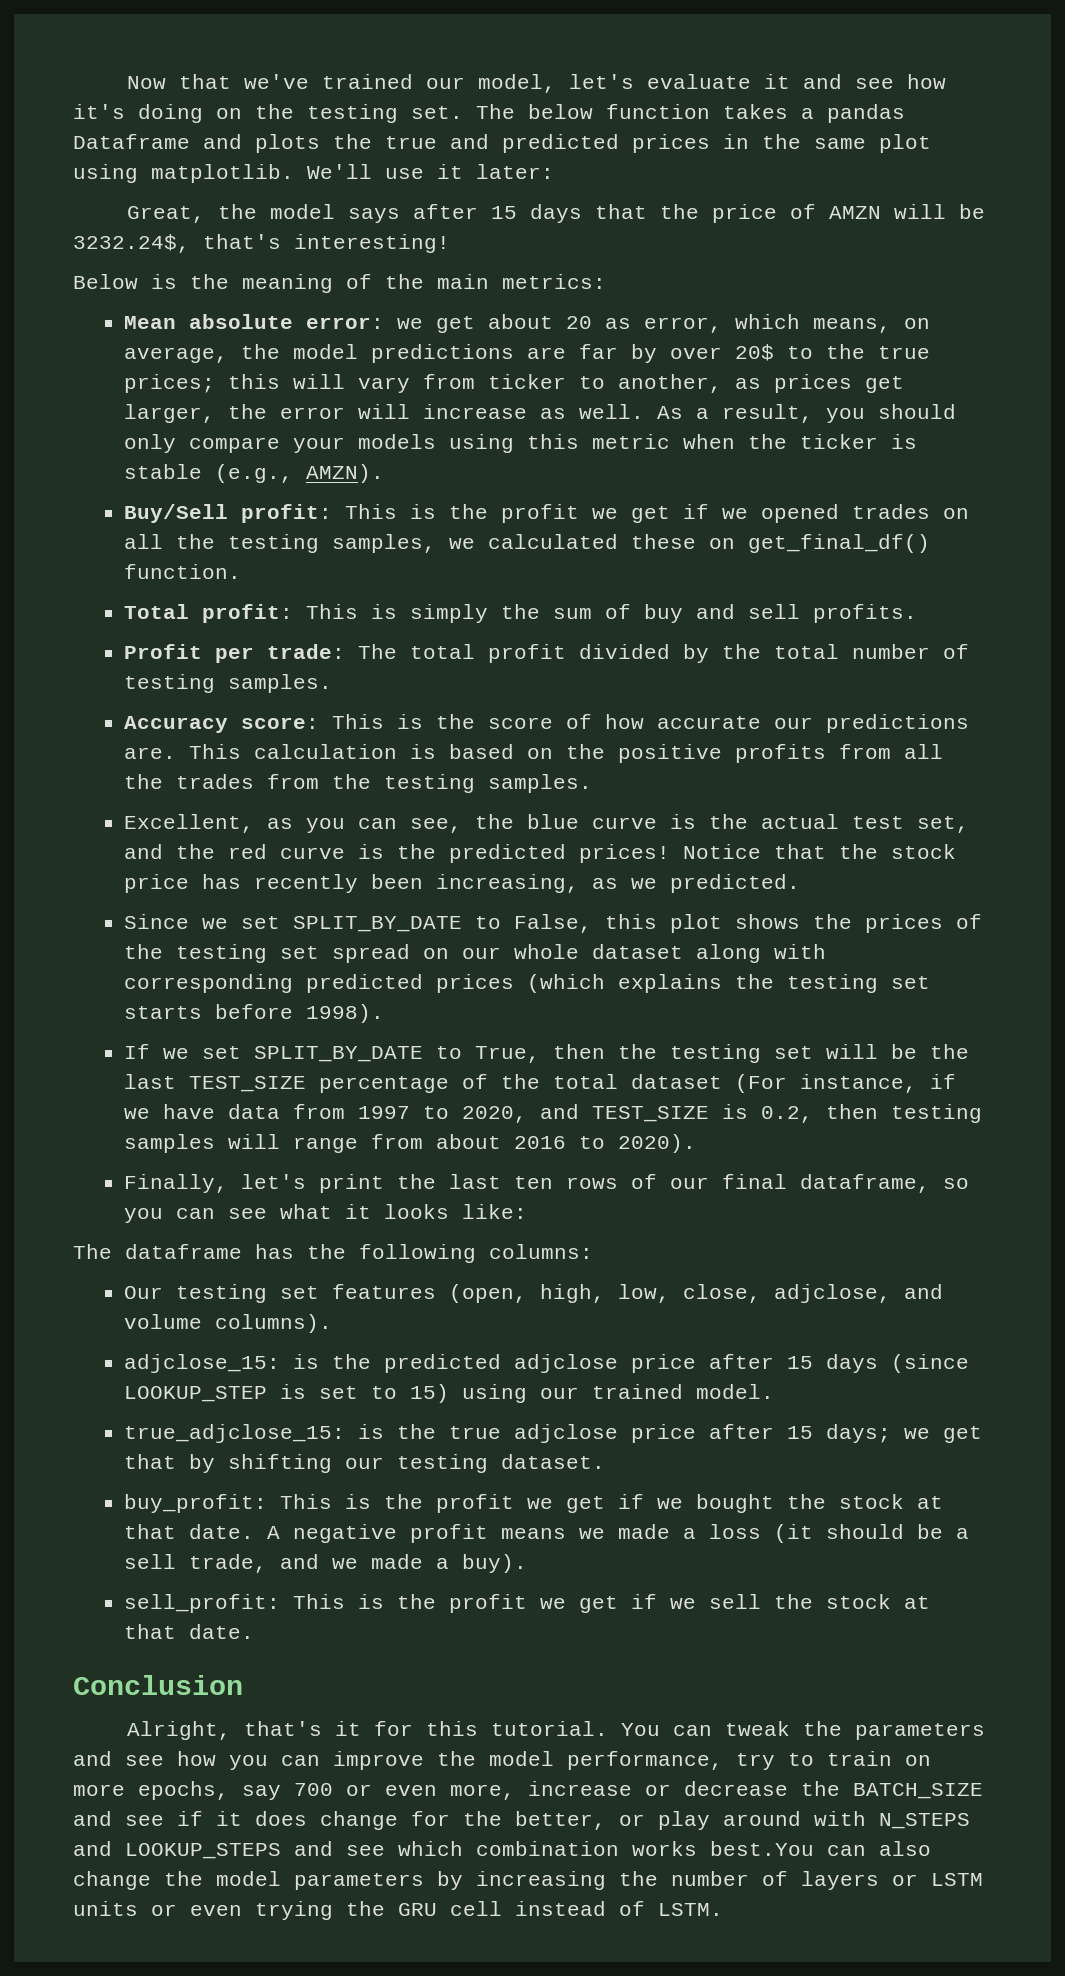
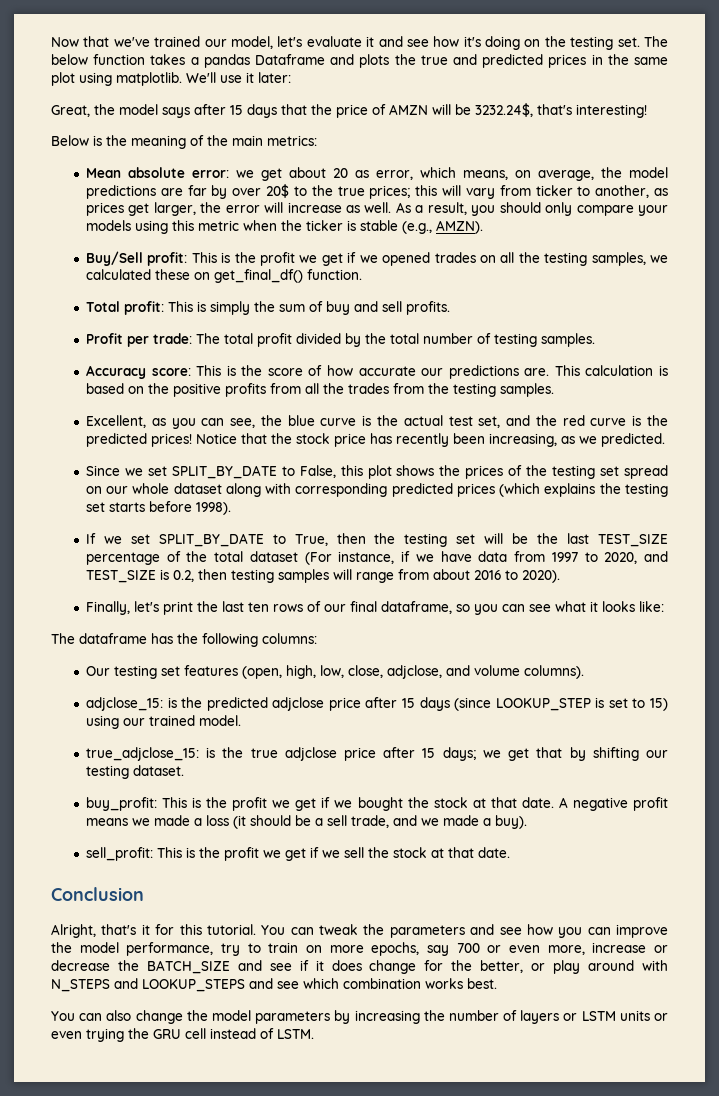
[710,1841,814,1856] best.You -> [467,978,497,989] [51,1011,75,1021] best. // You

